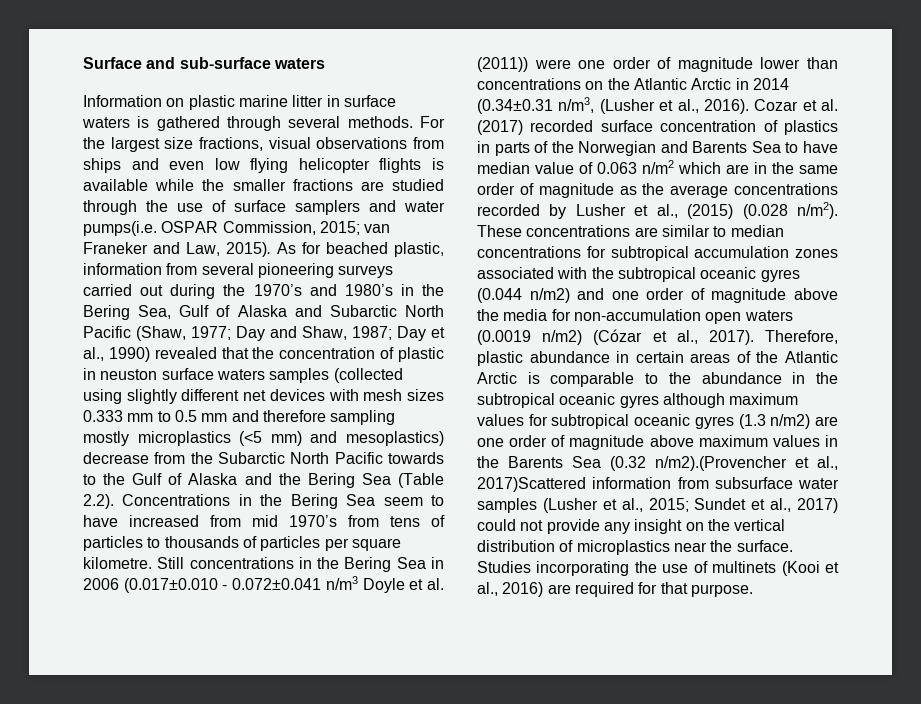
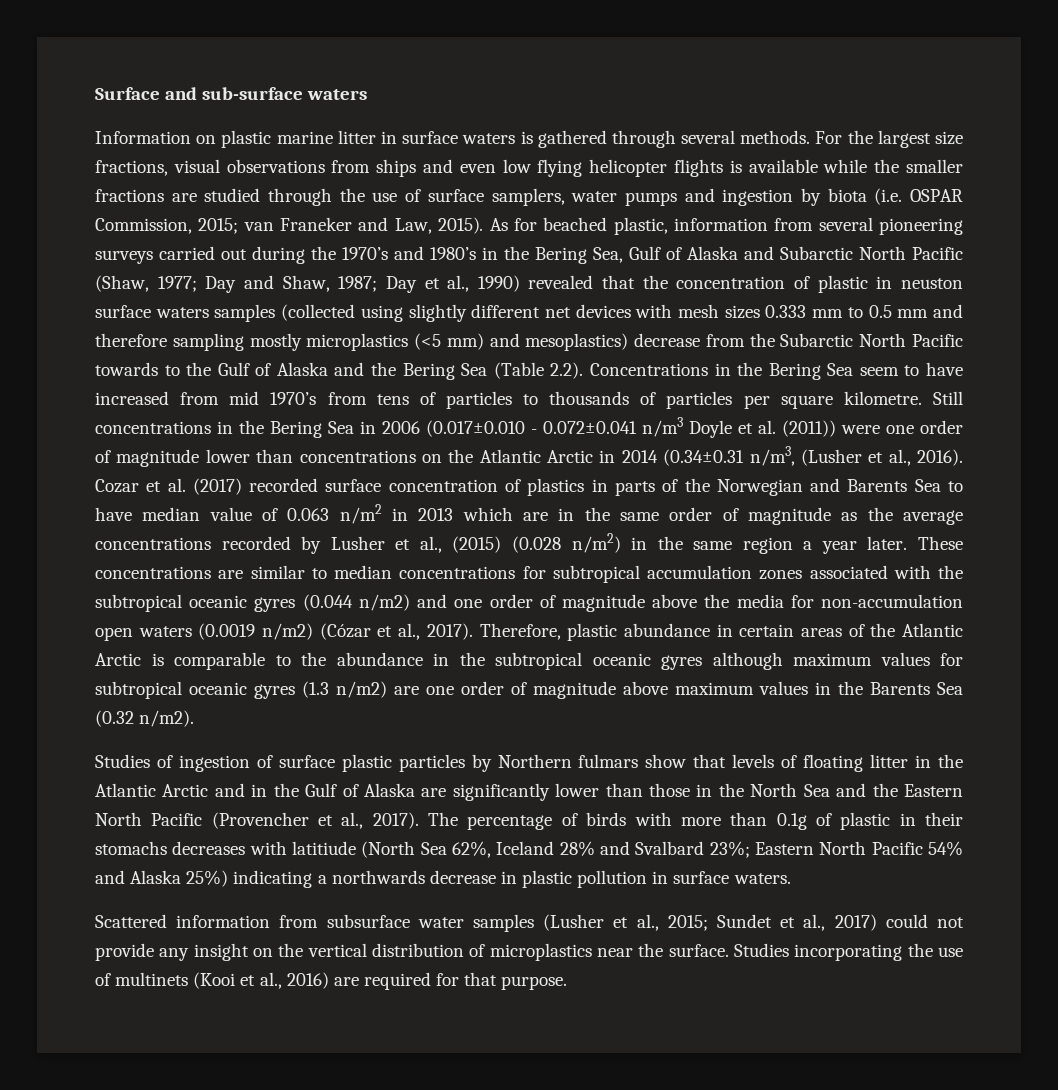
[295,200,445,215] [83,221,157,236] samplers and water pumps(i.e. -> [491,188,903,206] samplers, water pumps and ingestion by biota (i.e.
(674, 167) none -> [392,508,454,521] in 2013
[797,202,838,219] n/m2). -> [571,533,908,554] n/m2) in the same region a year later.
[655,456,838,471] [477,477,586,492] n/m2).(Provencher et al., 2017)Scattered -> [139,710,195,727] [95,754,964,772] [95,783,964,801] [95,812,964,830] [95,841,964,858] [95,870,791,888] [95,914,167,928] n/m2). // Studies of ingestion of surface plastic particles by Northern fulmars show that levels of floating litter in the Atlantic Arctic and in the Gulf of Alaska are significantly lower than those in the North Sea and the Eastern North Pacific (Provencher et al., 2017). The percentage of birds with more than 0.1g of plastic in their stomachs decreases with latitiude (North Sea 62%, Iceland 28% and Svalbard 23%; Eastern North Pacific 54% and Alaska 25%) indicating a northwards decrease in plastic pollution in surface waters. // Scattered

